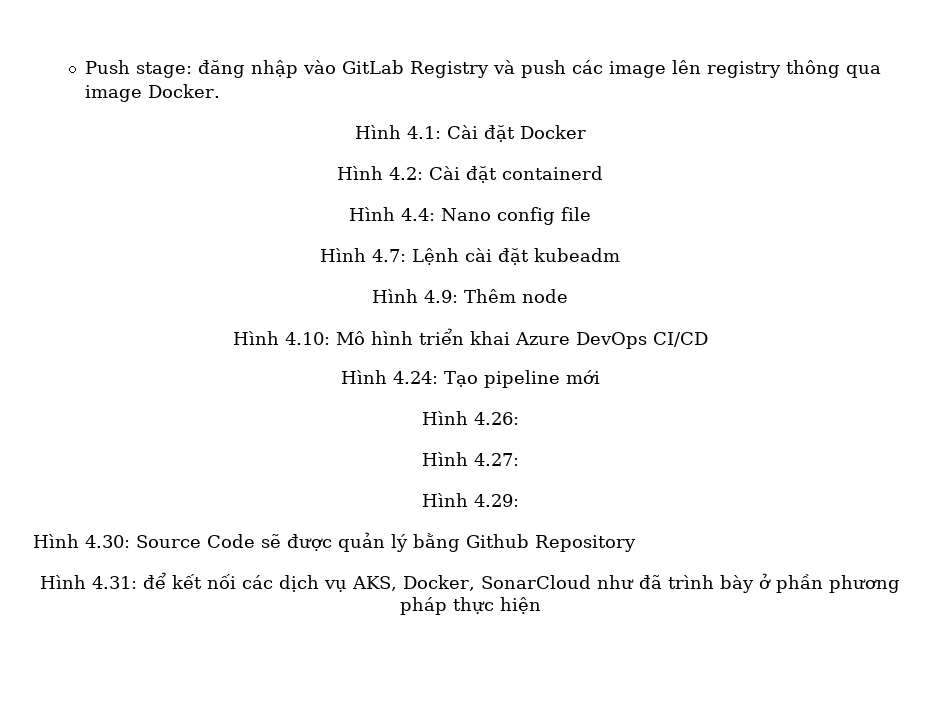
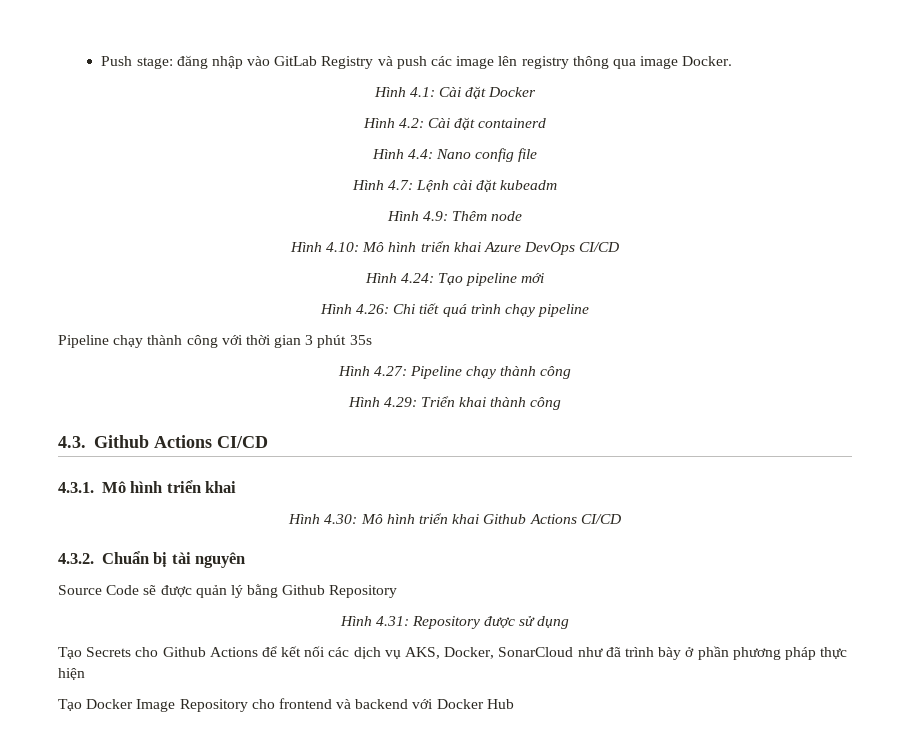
[421,452,519,466] [421,493,519,507] [33,534,130,548] // Hình 4.27: // Hình 4.29: // Hình 4.30: -> [393,303,590,317] [58,335,372,348] [337,366,572,379] [347,396,562,410] [58,435,268,448] [58,480,237,493] [288,513,621,524] [58,551,246,568] Chi tiết quá trình chạy pipeline // Pipeline chạy thành công với thời gian 3 phút 35s // Hình 4.27: Pipeline chạy thành công // Hình 4.29: Triển khai thành công // 4.3. Github Actions CI/CD // 4.3.1. Mô hình triển khai // Hình 4.30: Mô hình triển khai Github Actions CI/CD // 4.3.2. Chuẩn bị tài nguyên //
(138, 582) none -> [411,616,570,629] [58,647,258,659] Repository được sử dụng // Tạo Secrets cho Github Actions
(541, 605) none -> [58,698,514,712] // Tạo Docker Image Repository cho frontend và backend với Docker Hub

